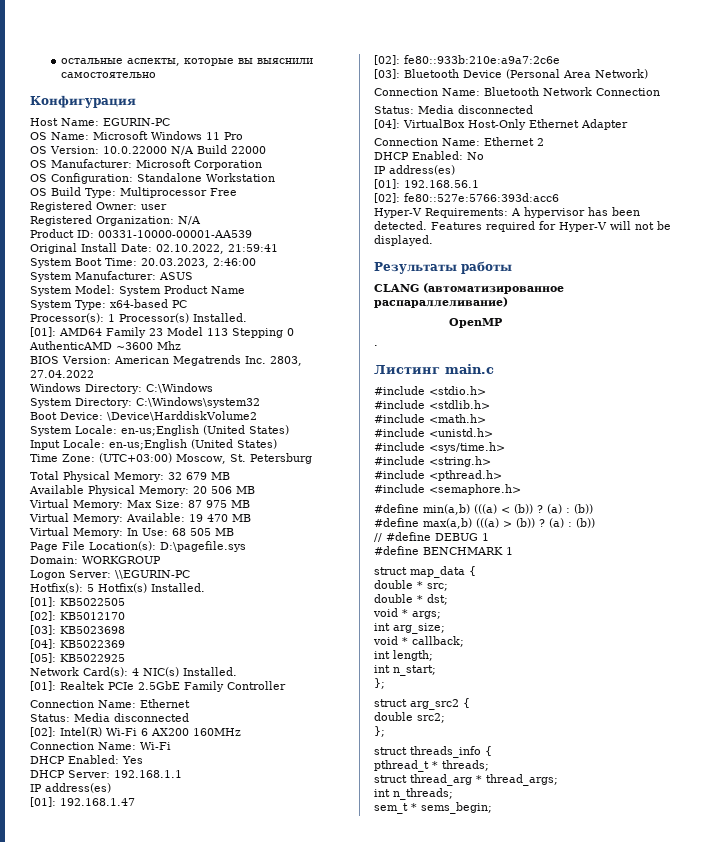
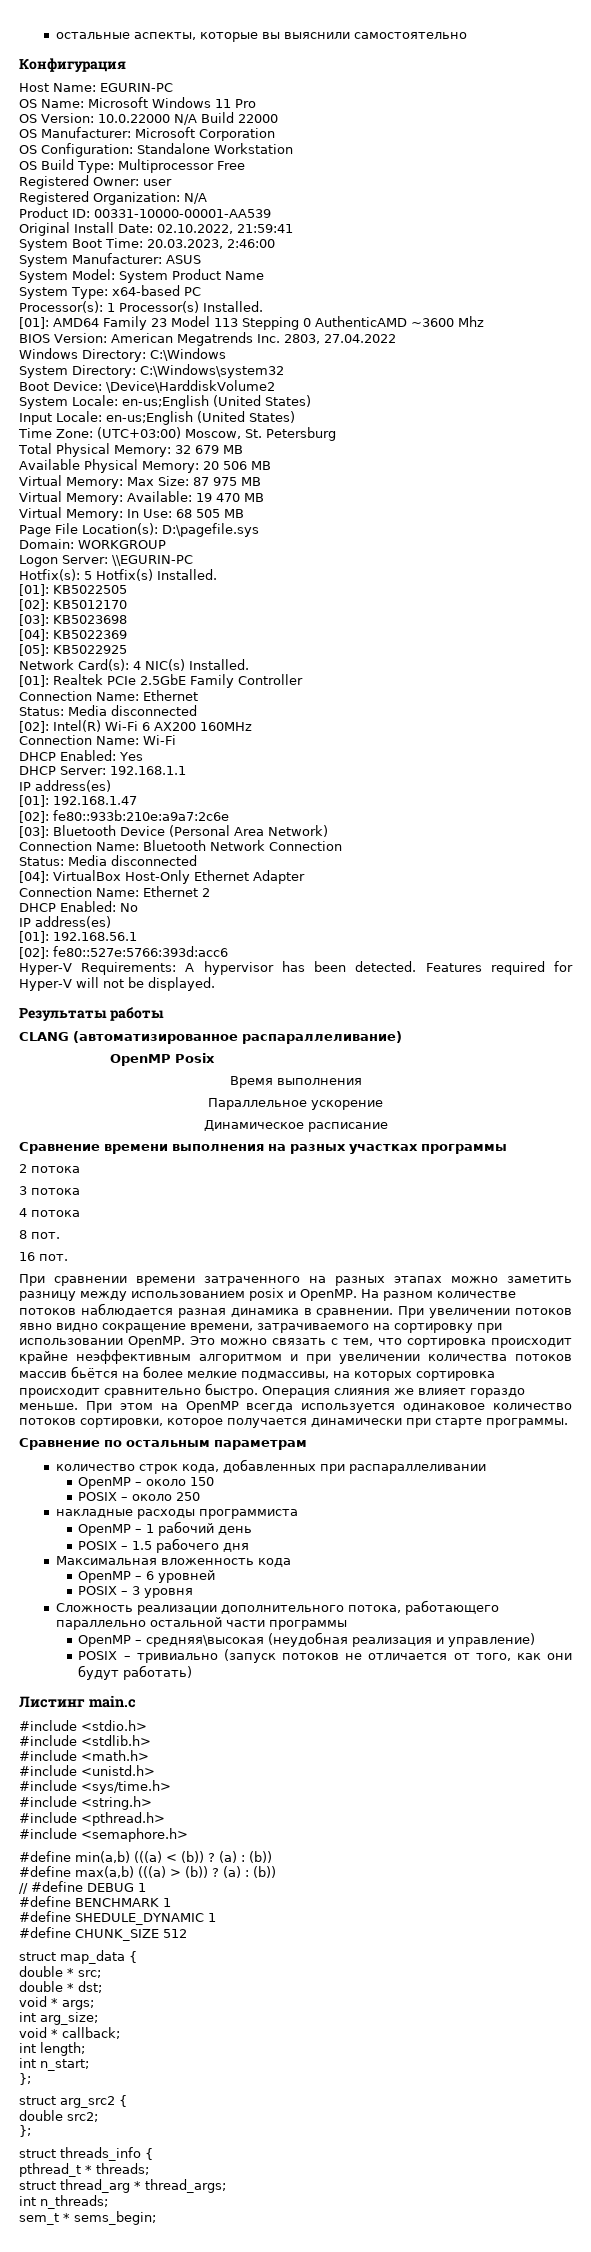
[374,345,378,346] // . -> [175,1053,216,1063] [229,1076,362,1088] [208,1098,383,1110] [203,1120,388,1132] [19,1142,507,1154] [19,1164,80,1173] [19,1186,80,1195] [19,1208,80,1217] [19,1230,60,1239] [19,1252,68,1261] [19,1274,572,1286] [19,1288,516,1301] [19,1303,572,1318] [19,1323,502,1333] [19,1336,572,1348] [19,1350,572,1364] [19,1366,495,1381] [19,1383,525,1398] [19,1401,572,1413] [19,1418,568,1428] [19,1438,307,1450] [55,1459,486,1474] [78,1477,215,1489] [78,1492,201,1501] [55,1509,298,1519] [78,1521,253,1536] [78,1538,250,1553] [55,1556,291,1567] [78,1570,216,1583] [78,1586,194,1598] [55,1600,499,1615] [55,1617,347,1630] [78,1632,536,1647] [78,1649,572,1663] [78,1665,193,1680] Posix // Время выполнения // Параллельное ускорение // Динамическое расписание // Сравнение времени выполнения на разных участках программы // 2 потока // 3 потока // 4 потока // 8 пот. // 16 пот. // При сравнении времени затраченного на разных этапах можно заметить разницу между использованием posix и OpenMP. На разном количестве потоков наблюдается разная динамика в сравнении. При увеличении потоков явно видно сокращение времени, затрачиваемого на сортировку при использовании OpenMP. Это можно связать с тем, что сортировка происходит крайне неэффективным алгоритмом и при увеличении количества потоков массив бьётся на более мелкие подмассивы, на которых сортировка происходит сравнительно быстро. Операция слияния же влияет гораздо меньше. При этом на OpenMP всегда используется одинаковое количество потоков сортировки, которое получается динамически при старте программы. // Сравнение по остальным параметрам // количество строк кода, добавленных при распараллеливании // OpenMP – около 150 // POSIX – около 250 // накладные расходы программиста // OpenMP – 1 рабочий день // POSIX – 1.5 рабочего дня // Максимальная вложенность кода // OpenMP – 6 уровней // POSIX – 3 уровня // Сложность реализации дополнительного потока, работающего параллельно остальной части программы // OpenMP – средняя\высокая (неудобная реализация и управление) // POSIX – тривиально (запуск потоков не отличается от того, как они будут работать)
(513, 551) none -> [19,1911,216,1925] [19,1927,187,1941] // #define SHEDULE_DYNAMIC 1 // #define CHUNK_SIZE 512

